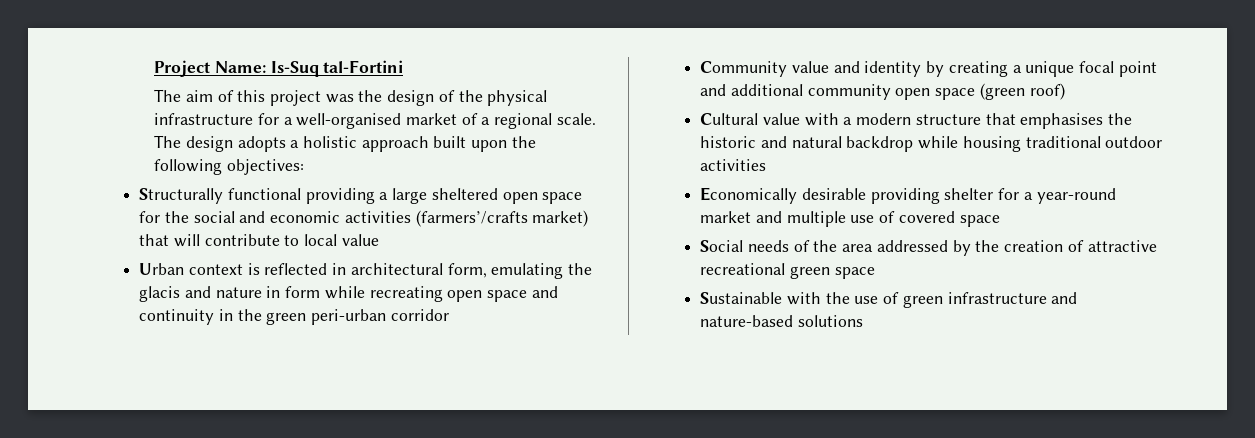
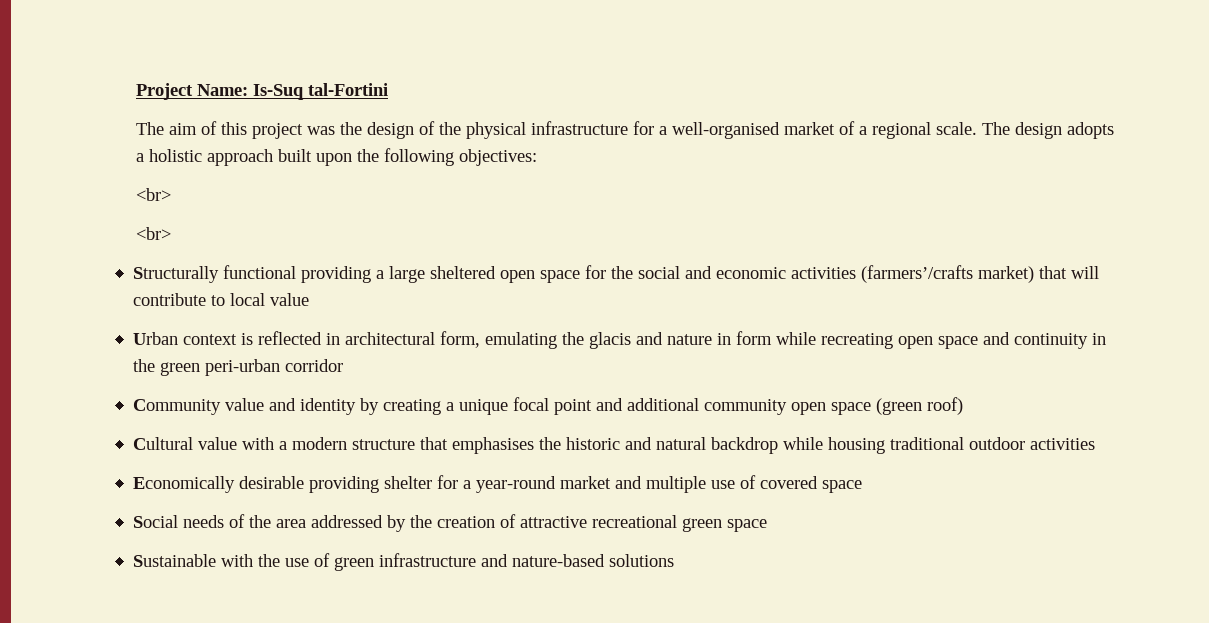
(304, 167) none -> [136,188,172,201] [136,227,172,240] // <br> // <br>

